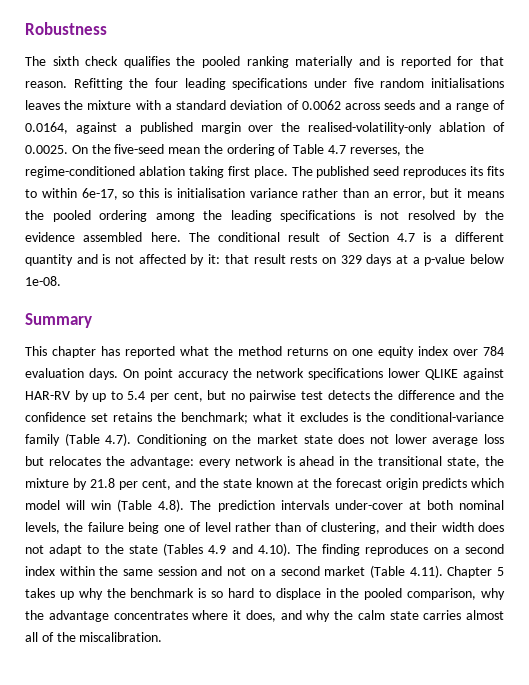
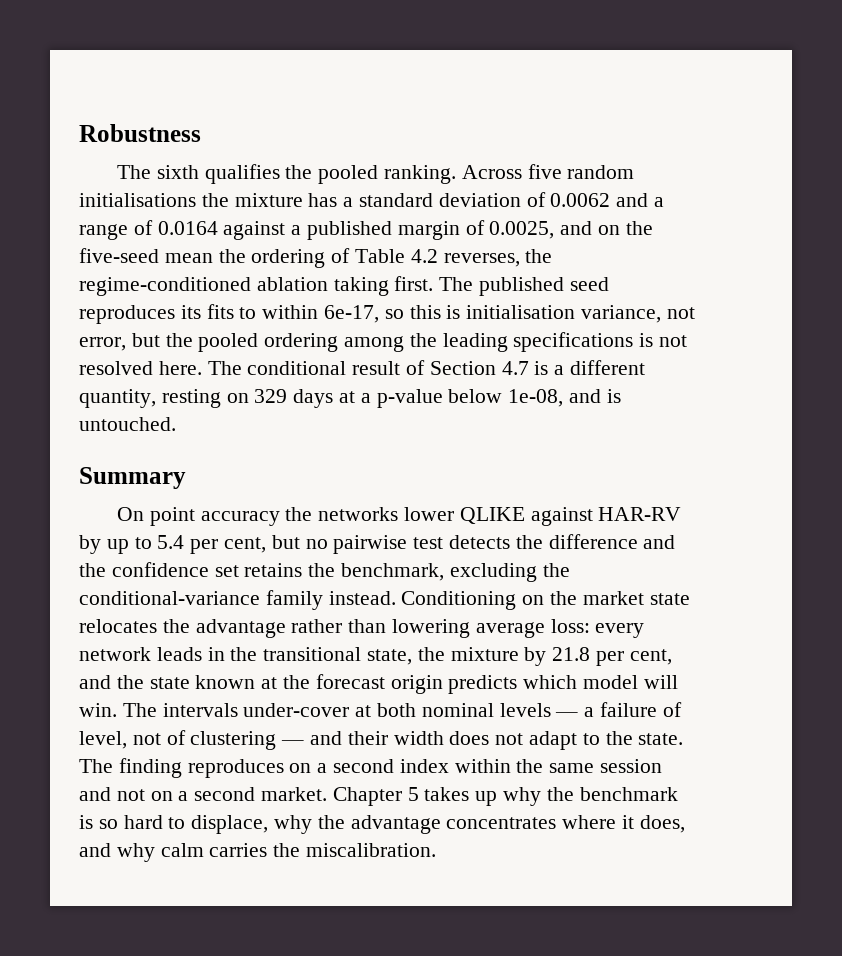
[85,56,119,66] check -> (199, 172) none
[246,56,504,68] [25,78,347,90] ranking materially and is reported for that reason. Refitting the four leading specifications under -> [383,165,522,184] ranking. Across
[25,100,161,110] leaves the mixture with -> [201,193,338,207] the mixture has
[344,100,416,110] across seeds -> (611, 200) none
[25,122,68,134] 0.0164, -> [157,221,218,235] 0.0164
[248,122,506,134] [25,145,88,154] over the realised-volatility-only ablation of 0.0025. On -> [465,220,621,239] of 0.0025, and on
[328,145,347,154] 4.7 -> [410,249,438,263] 4.2
[227,166,288,178] first place. -> [394,276,434,291] first.
[249,188,504,200] variance rather than an error, but it means -> [581,305,695,323] [79,333,160,351] variance, not error, but
[463,210,505,222] [25,232,143,242] by the evidence assembled -> (153, 368) none
[25,254,318,266] quantity and is not affected by it: that result rests -> [79,389,221,408] quantity, resting
[25,276,61,286] [25,313,92,328] [25,346,504,358] [25,368,118,380] 1e-08. // Summary // This chapter has reported what the method returns on one equity index over 784 evaluation days. -> [508,389,621,407] [79,417,176,431] [79,467,186,489] 1e-08, and is untouched. // Summary //
[256,368,384,380] network specifications -> [318,507,399,521] networks
[181,412,361,424] benchmark; what it excludes is -> [341,563,537,582] benchmark, excluding
[64,433,132,446] (Table 4.7). -> [328,591,396,605] instead.
[338,434,505,446] [25,456,335,468] does not lower average loss but relocates the advantage: every network is ahead -> [79,619,645,638] [79,647,202,661] relocates the advantage rather than lowering average loss: every network leads
[91,499,275,512] win (Table 4.8). The prediction -> [79,703,157,717] win. The
[25,522,381,534] levels, the failure being one of level rather than of clustering, -> [499,702,682,717] [79,730,305,750] levels — a failure of level, not of clustering —
[128,543,291,556] state (Tables 4.9 and 4.10). -> [638,733,684,745] state.
[324,565,443,578] market (Table 4.11). -> [261,787,328,801] market.
[275,588,477,600] displace in the pooled comparison, -> [191,815,269,834] displace,
[334,610,504,620] [25,632,54,642] the calm state carries almost all of -> [160,843,268,857] calm carries

